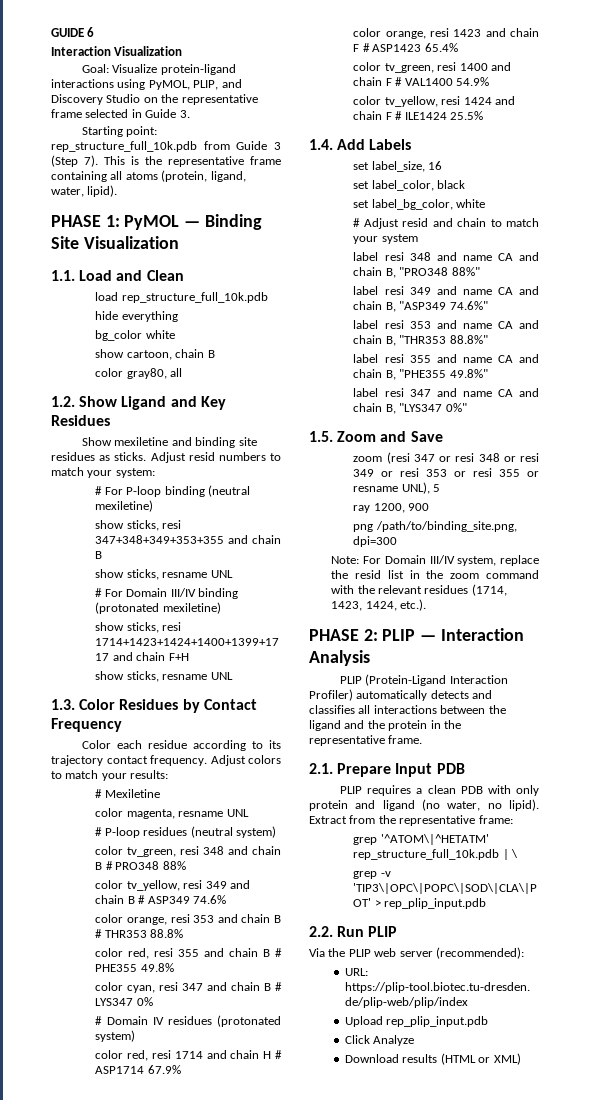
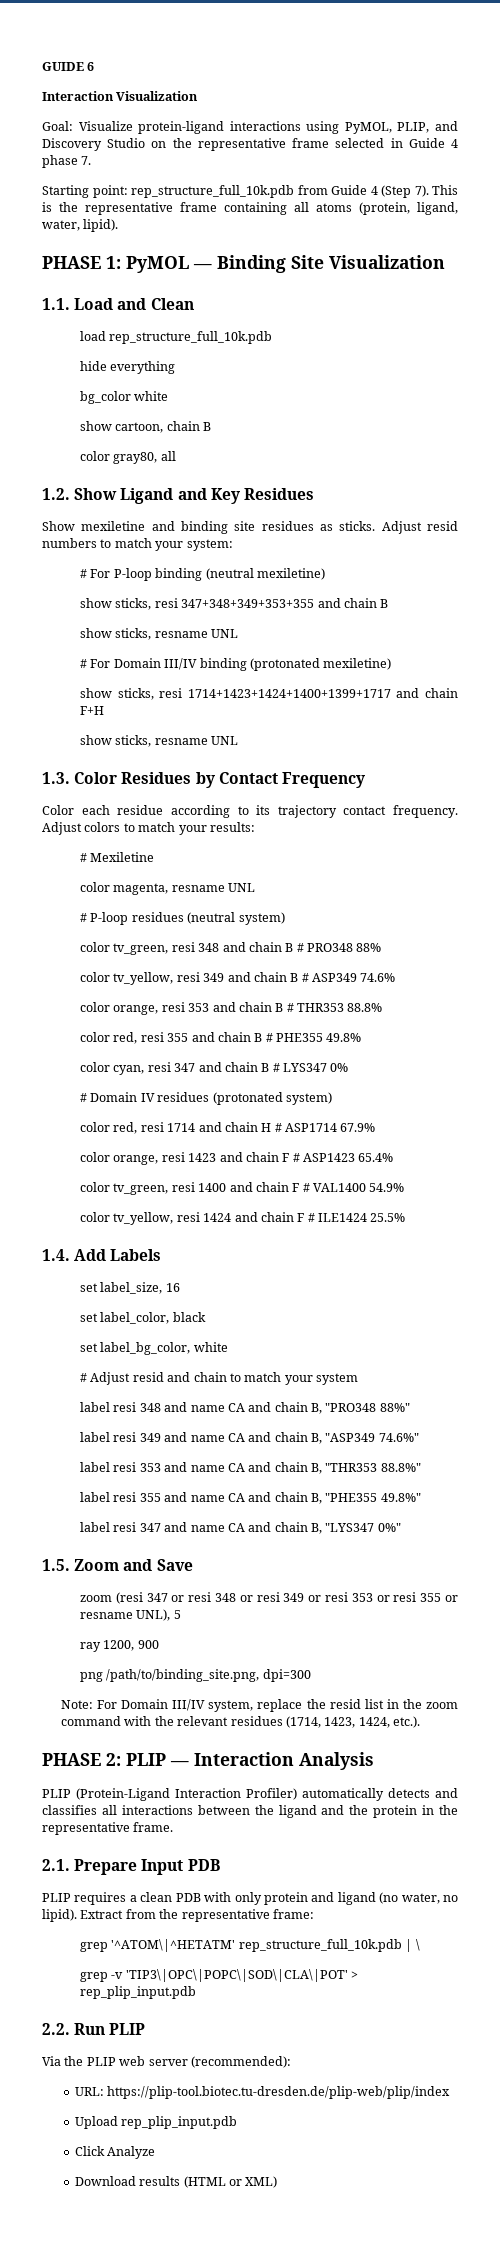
[179,110,190,118] 3. -> [451,139,459,148] [42,155,92,168] 4 phase 7.
[274,142,281,150] 3 -> [370,186,378,195] 4

